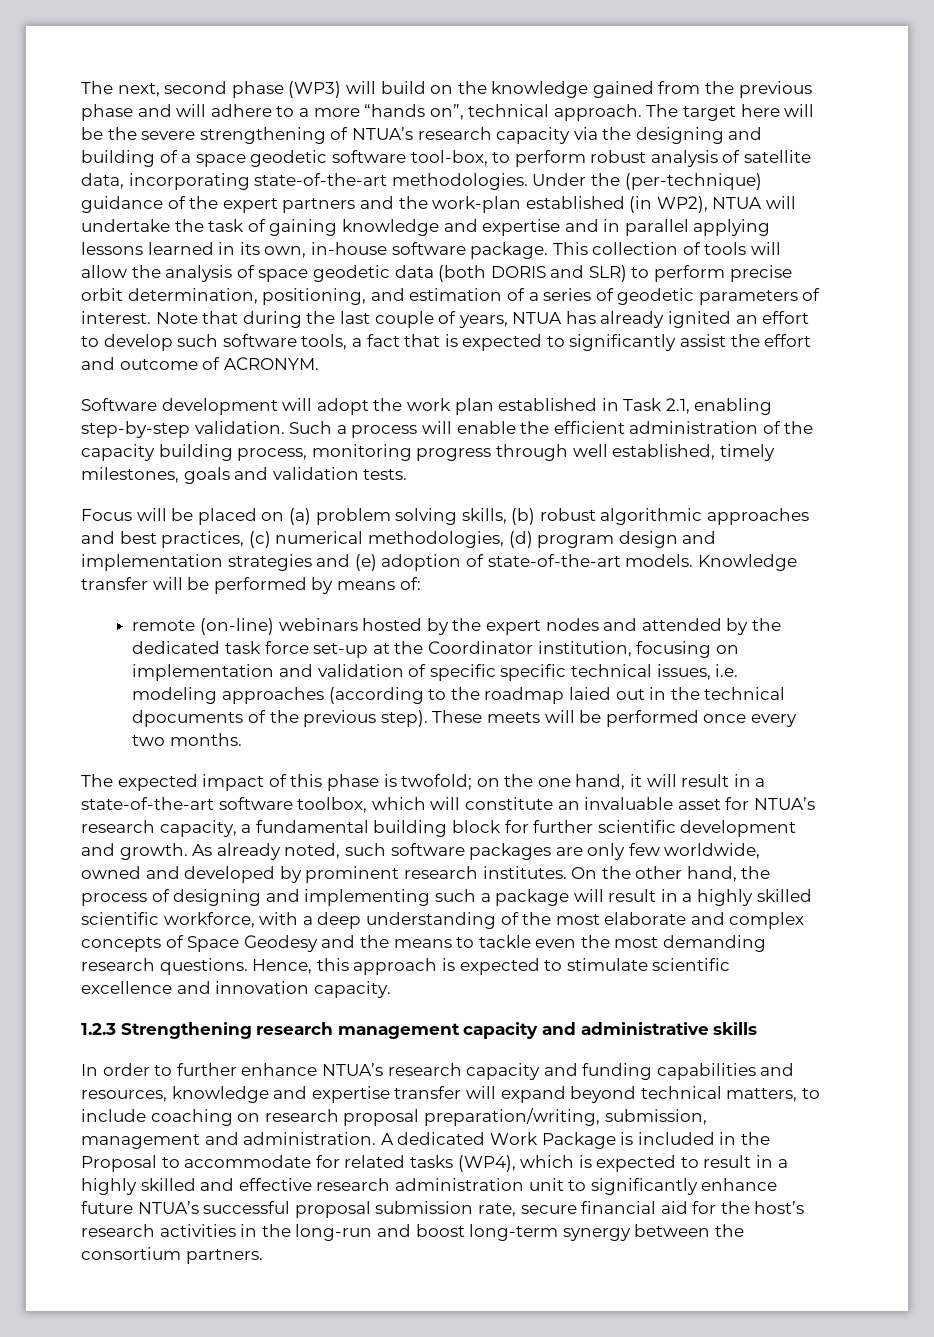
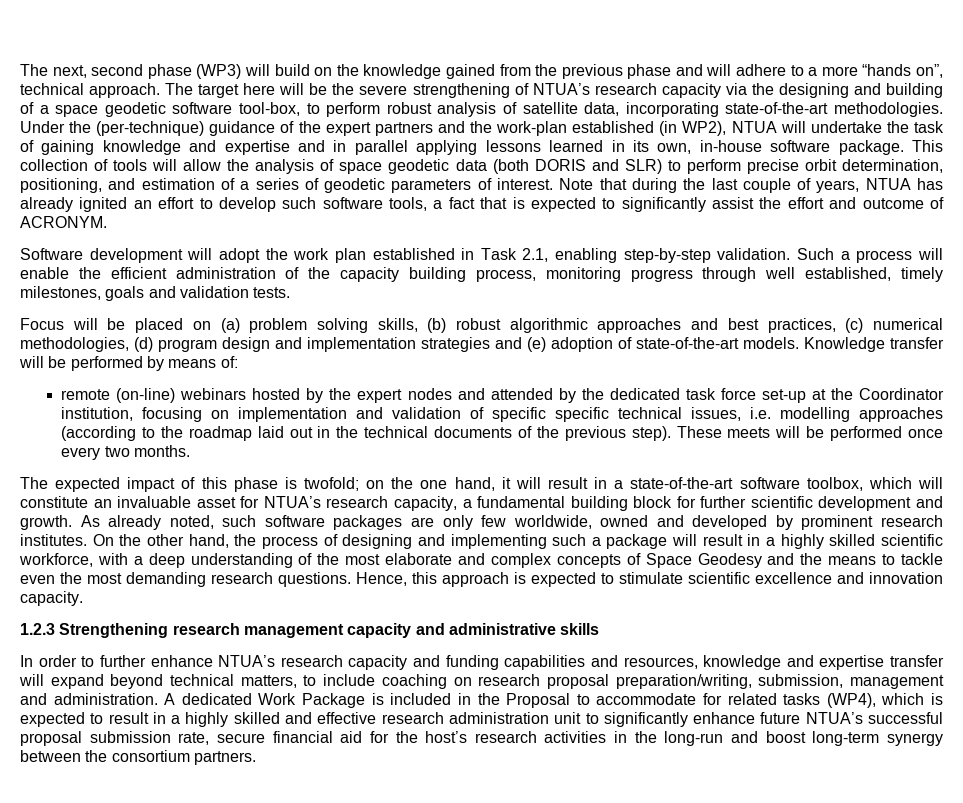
[132,687,218,704] modeling -> [780,407,851,422] modelling
[569,687,612,700] laied -> [257,426,284,438] laid
[132,710,244,727] dpocuments -> [434,426,513,438] documents

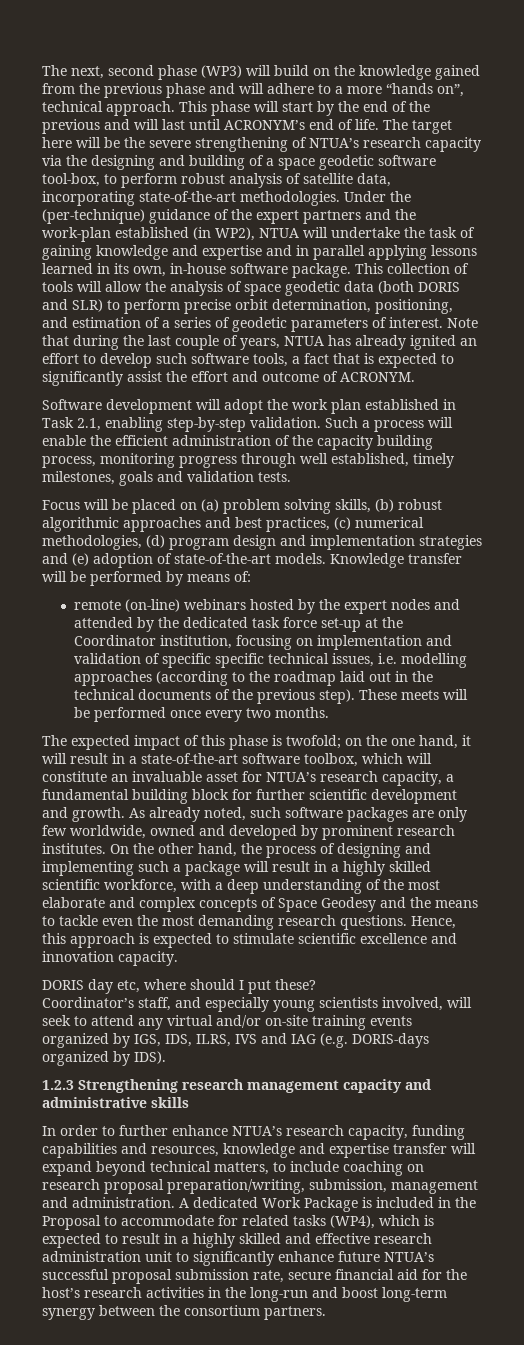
(161, 90) none -> [179,101,430,116] [42,119,379,134] This phase will start by the end of the previous and will last until ACRONYM’s end of life.
(83, 598) none -> [42,979,316,994] [42,997,472,1012] [42,1015,412,1030] [42,1033,429,1048] [42,1051,166,1066] // DORIS day etc, where should I put these? // Coordinator’s staff, and especially young scientists involved, will seek to attend any virtual and/or on-site training events organized by IGS, IDS, ILRS, IVS and IAG (e.g. DORIS-days organized by IDS).
[348,655,440,670] capacity and -> [348,1125,408,1140] capacity,

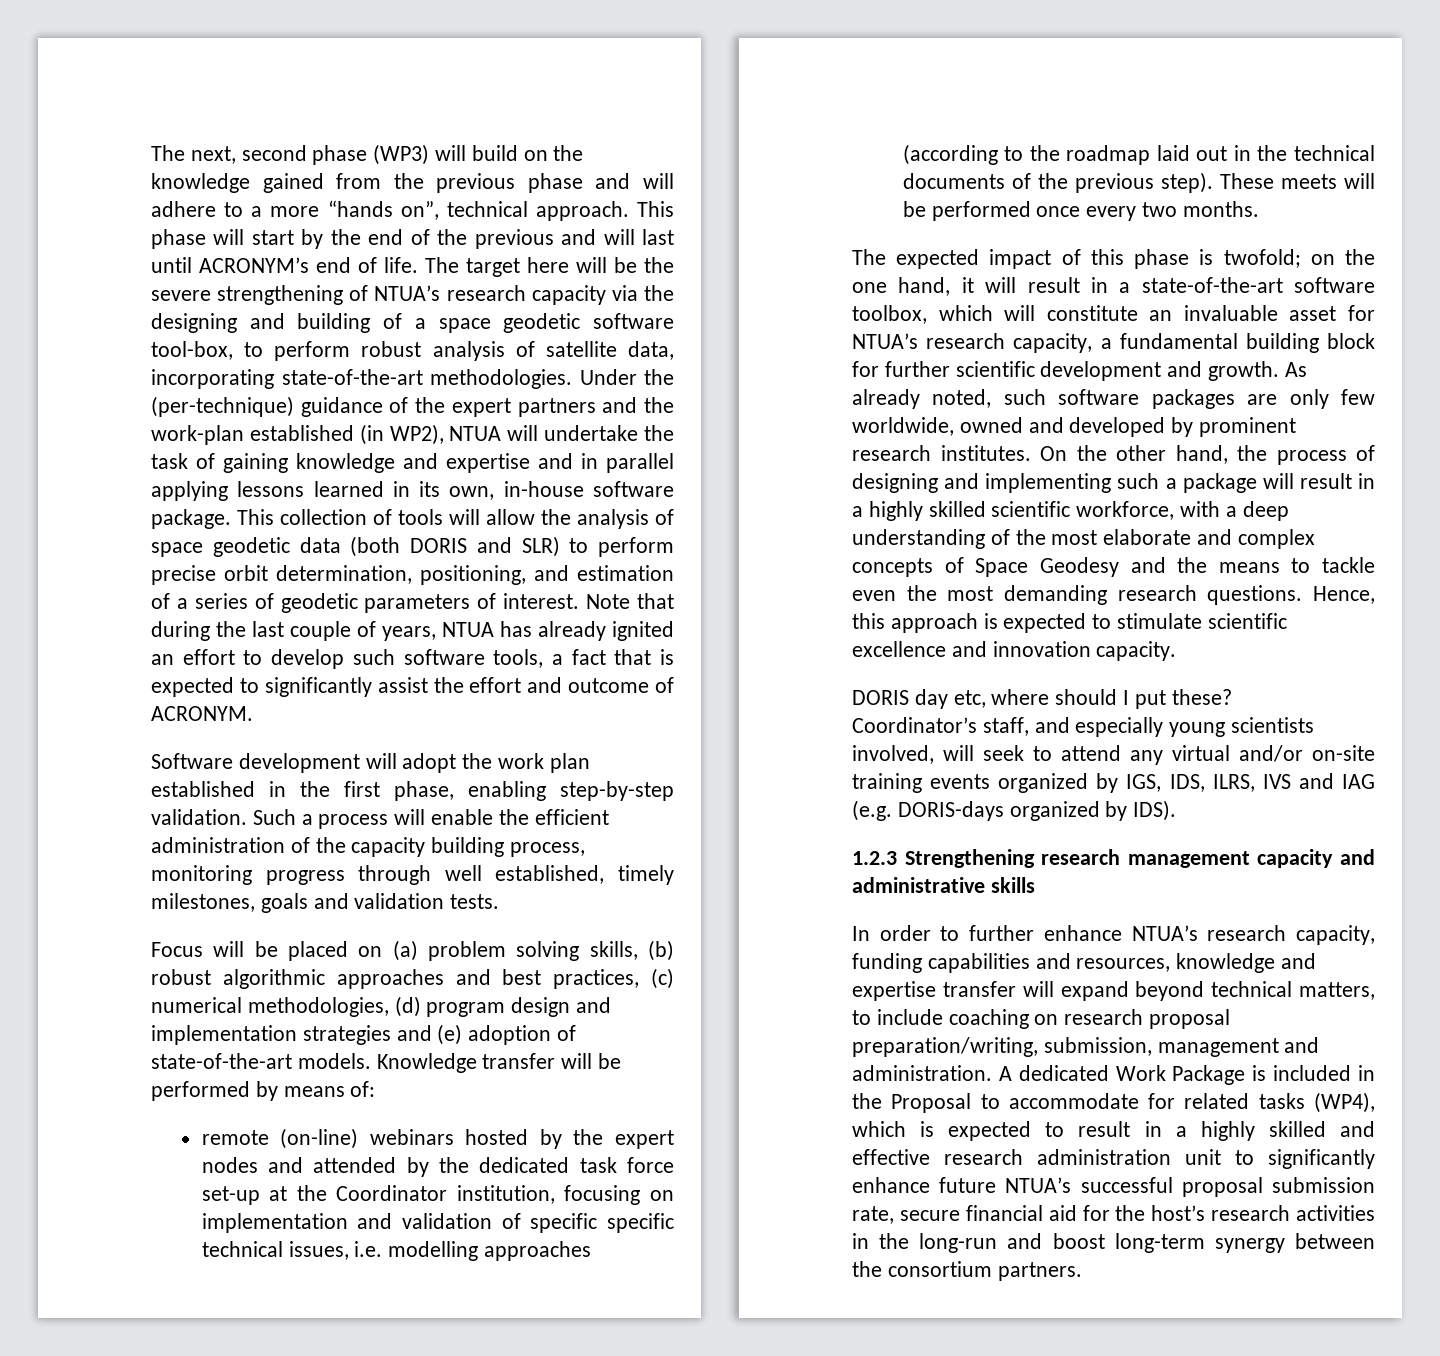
[42,417,101,431] Task 2.1, -> [300,781,454,801] the first phase,

